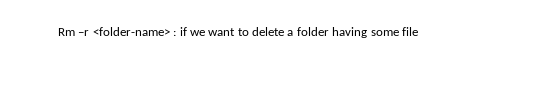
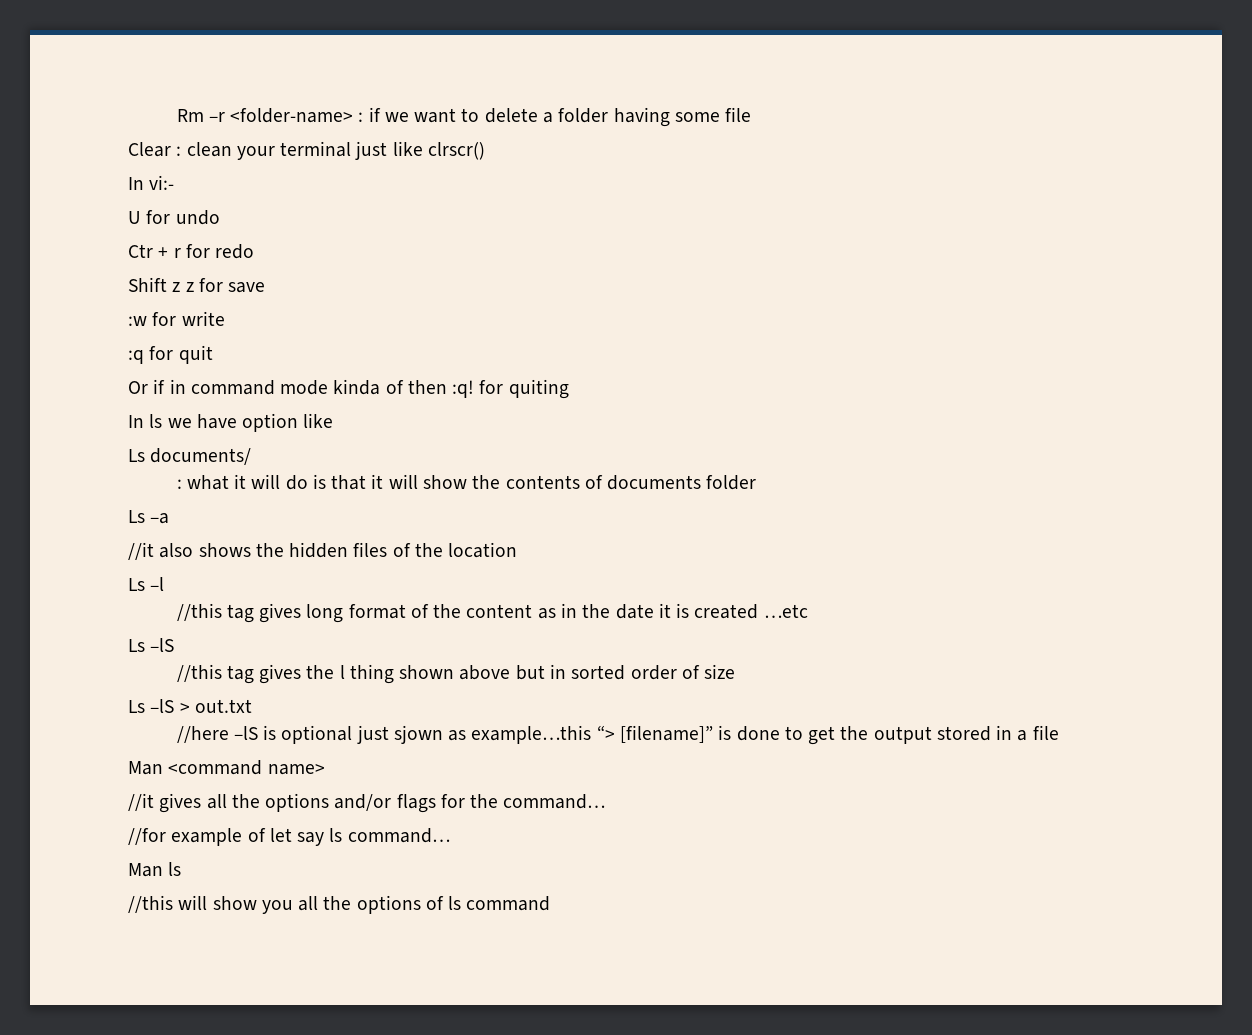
(418, 31) none -> [128,141,485,160] [128,175,175,190] [128,210,220,225] [128,244,255,259] [128,277,266,293] [128,311,225,326] [128,345,213,364] [128,379,569,399] [128,413,334,432] [128,448,252,465] [176,474,757,490] [128,510,170,524] [128,542,518,560] [128,577,165,591] [176,603,808,623] [128,638,175,652] [176,664,736,684] [128,699,252,713] [176,725,1059,745] [128,760,325,775] [128,793,606,813] [128,828,450,846] [128,862,182,877] [128,895,551,914] // Clear : clean your terminal just like clrscr() // In vi:- // U for undo // Ctr + r for redo // Shift z z for save // :w for write // :q for quit // Or if in command mode kinda of then :q! for quiting // In ls we have option like // Ls documents/ // : what it will do is that it will show the contents of documents folder // Ls –a // //it also shows the hidden files of the location // Ls –l // //this tag gives long format of the content as in the date it is created …etc // Ls –lS // //this tag gives the l thing shown above but in sorted order of size // Ls –lS > out.txt // //here –lS is optional just sjown as example…this “> [filename]” is done to get the output stored in a file // Man <command name> // //it gives all the options and/or flags for the command… // //for example of let say ls command… // Man ls // //this will show you all the options of ls command

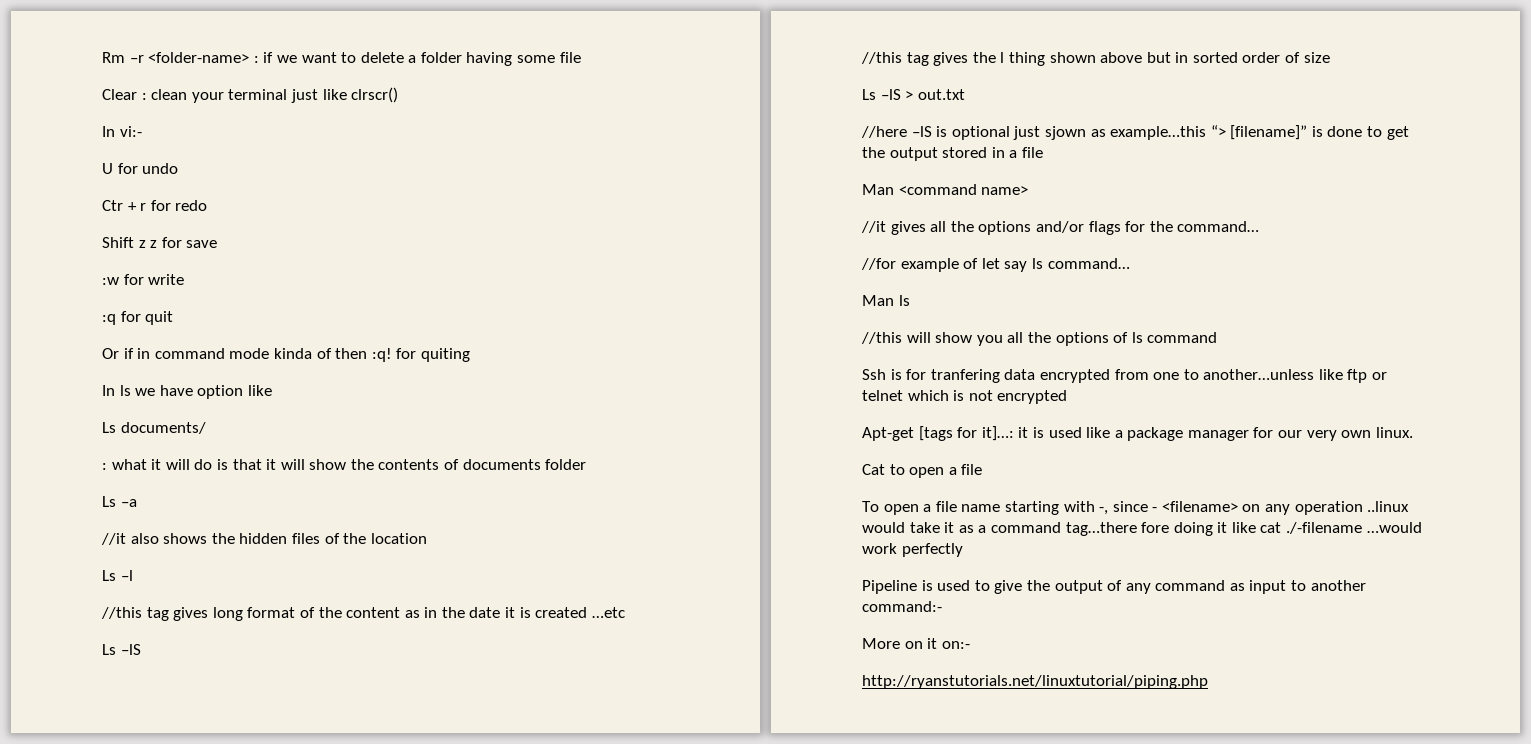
(551, 903) none -> [862,369,1388,383] [862,390,1068,404] [862,426,1413,441] [862,464,983,478] [862,501,1410,515] [862,522,1422,536] [862,543,963,557] [862,580,1366,594] [862,601,942,612] [862,638,970,649] [862,675,1208,689] // Ssh is for tranfering data encrypted from one to another…unless like ftp or telnet which is not encrypted // Apt-get [tags for it]…: it is used like a package manager for our very own linux. // Cat to open a file // To open a file name starting with -, since - <filename> on any operation ..linux would take it as a command tag…there fore doing it like cat ./-filename …would work perfectly // Pipeline is used to give the output of any command as input to another command:- // More on it on:- // http://ryanstutorials.net/linuxtutorial/piping.php

